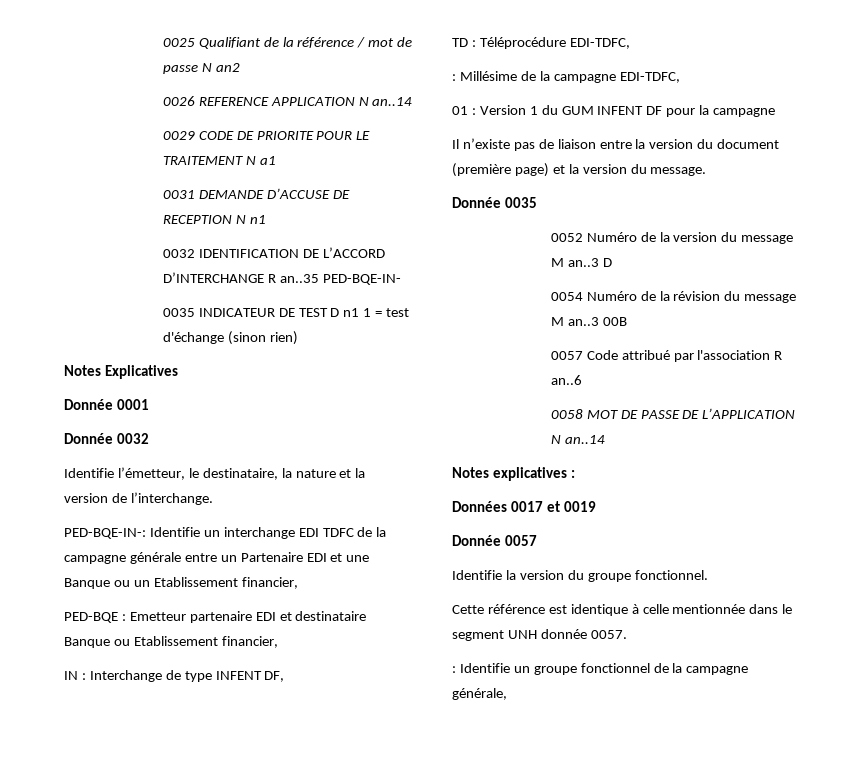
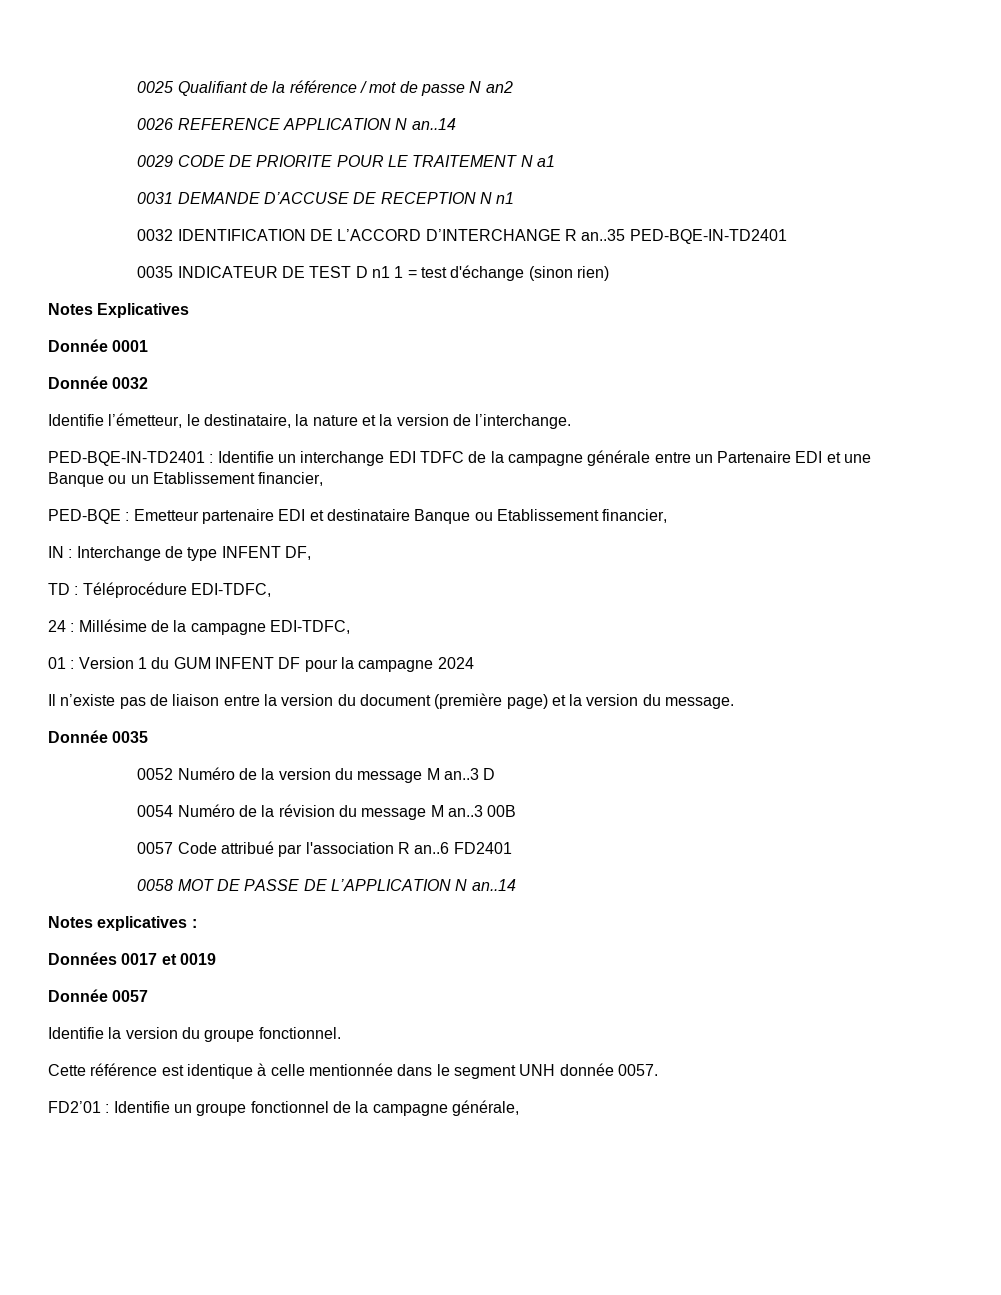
[322,274,401,285] PED-BQE-IN- -> [629,229,787,244] PED-BQE-IN-TD2401
[64,528,146,539] PED-BQE-IN-: -> [48,451,214,466] PED-BQE-IN-TD2401 :
(630, 43) none -> [48,620,66,632] 24
(776, 112) none -> [437,657,474,669] 2024
(582, 380) none -> [453,842,512,854] FD2401
(627, 634) none -> [48,1101,101,1113] FD2’01

